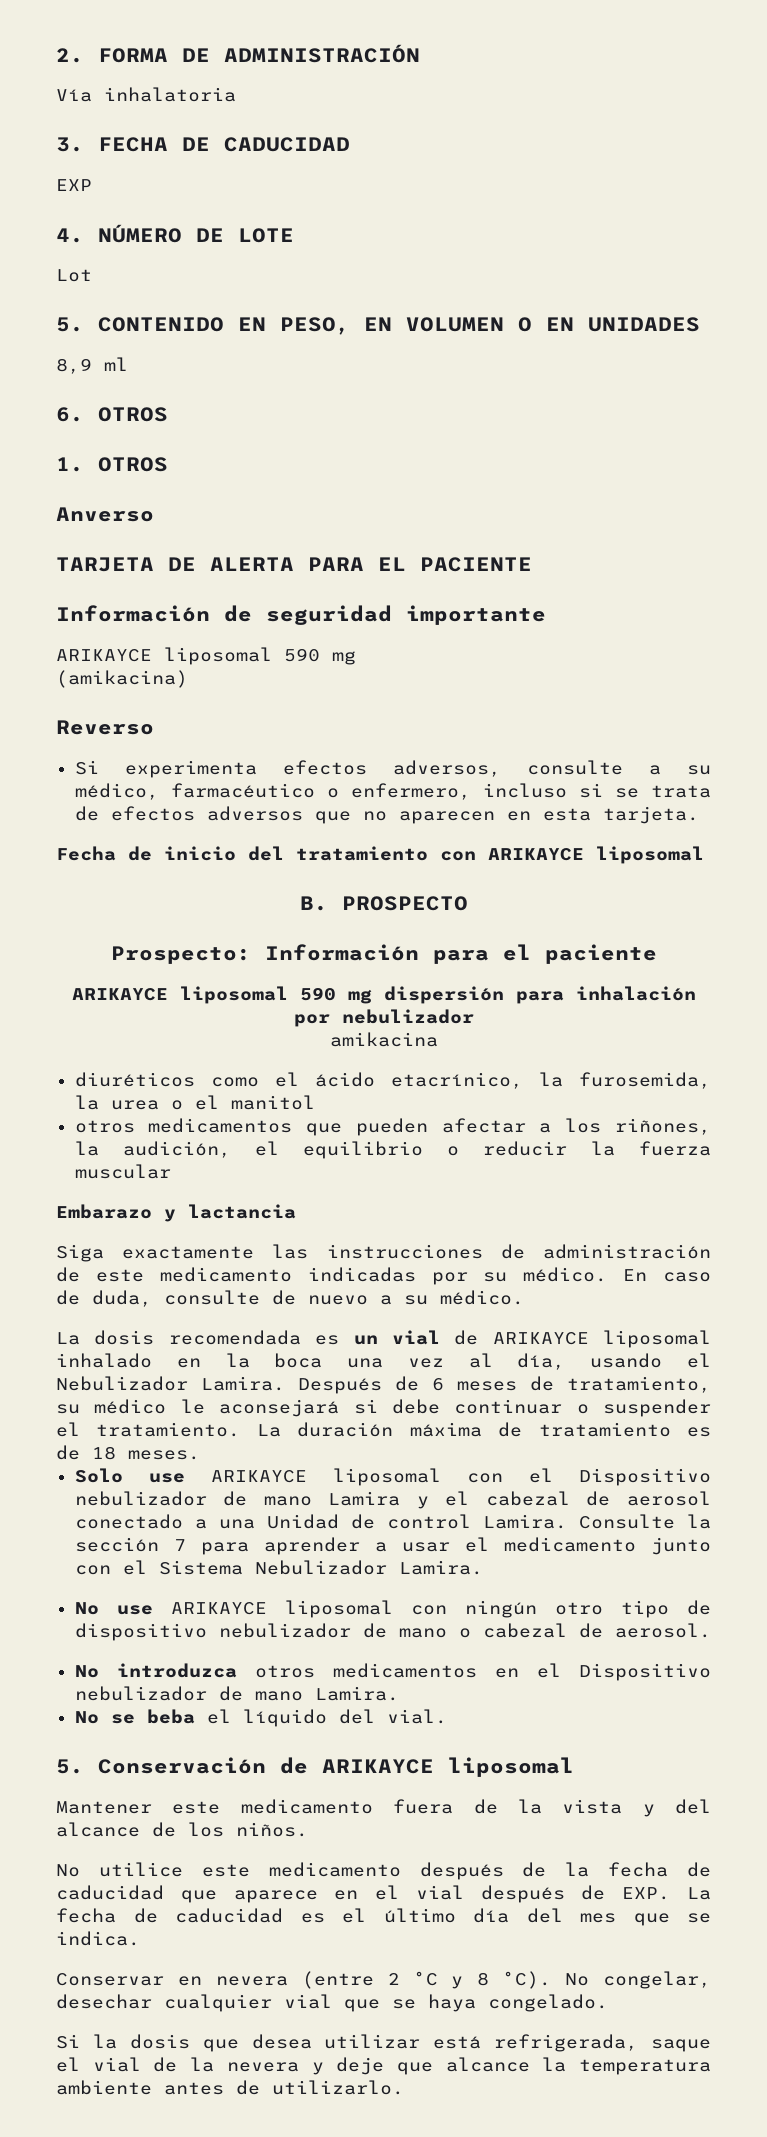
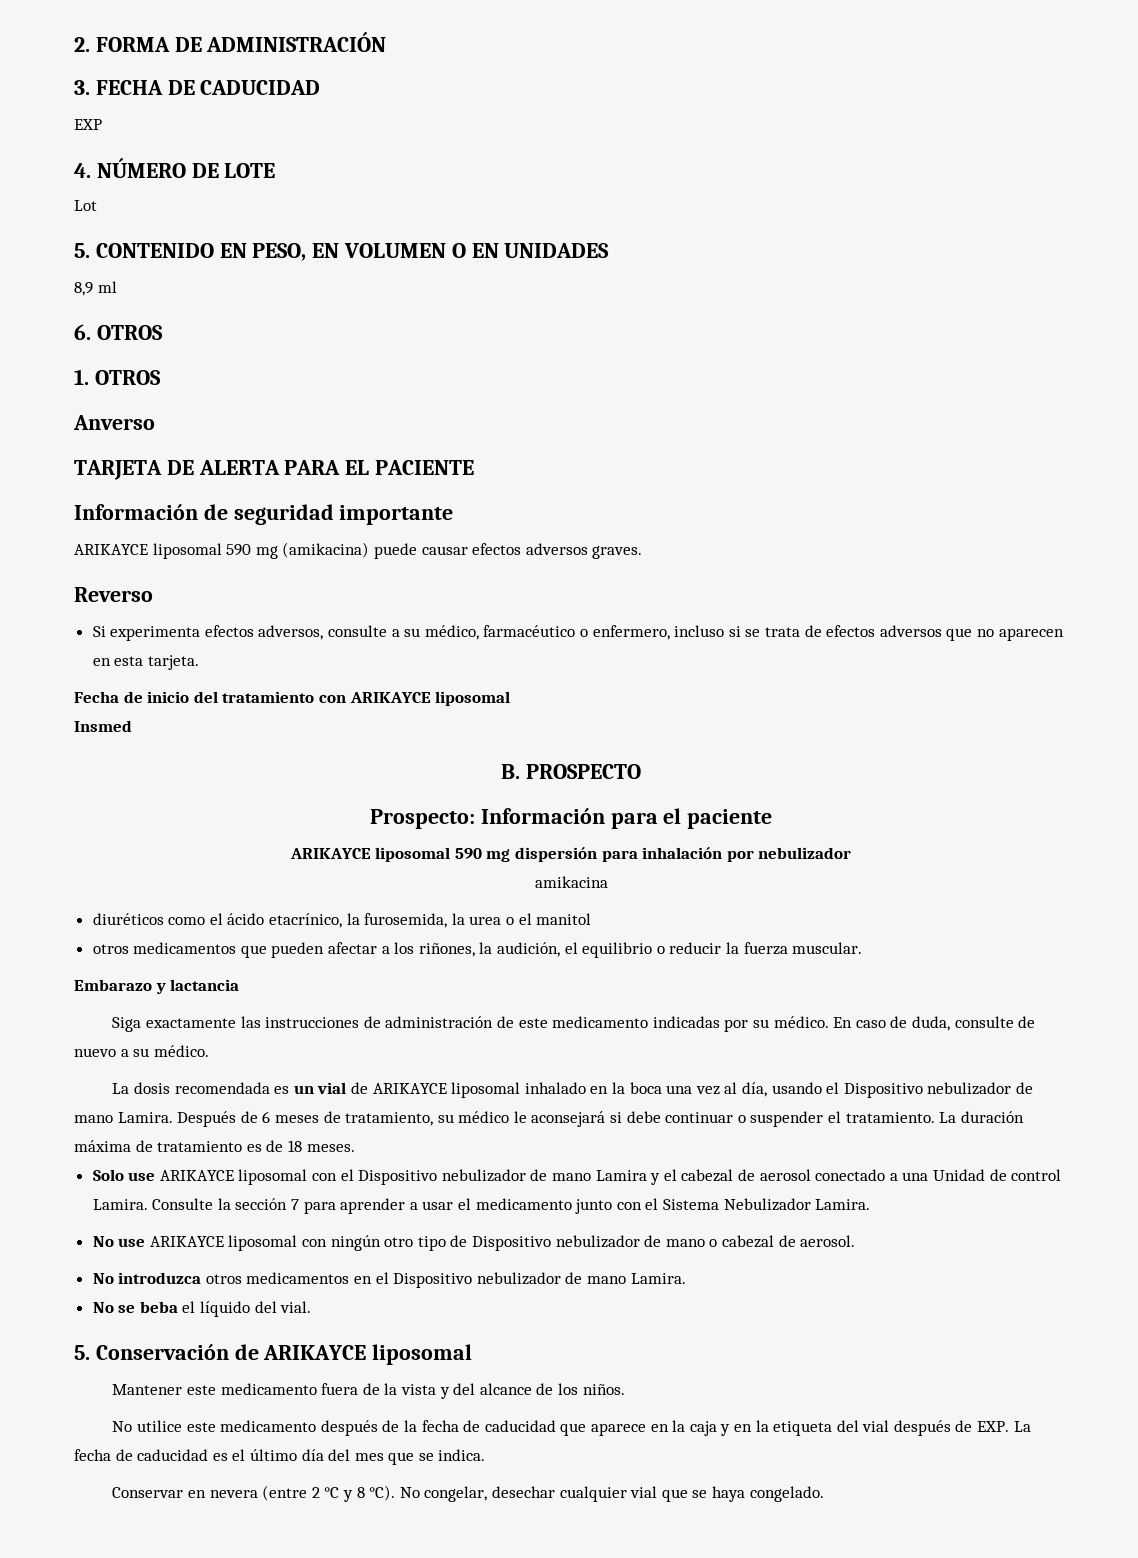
[56,87,236,102] // Vía inhalatoria -> (387, 42) none
(356, 658) // -> (278, 552) none
(188, 679) none -> [373,543,643,559] puede causar efectos adversos graves.
(704, 855) none -> [74,720,132,732] // Insmed
[74,1164,171,1179] muscular -> [792,942,863,954] muscular.
[56,1376,188,1391] Nebulizador -> [843,1082,1033,1098] [74,1115,113,1123] Dispositivo nebulizador de mano
[74,1623,207,1641] dispositivo -> [472,1236,552,1251] Dispositivo
[375,1885,400,1900] el -> [672,1420,859,1436] la caja y en la etiqueta del
[56,2034,711,2052] [56,2057,711,2075] [56,2080,404,2095] // Si la dosis que desea utilizar está refrigerada, saque el vial de la nevera y deje que alcance la temperatura ambiente antes de utilizarlo. -> (824, 1494) none

